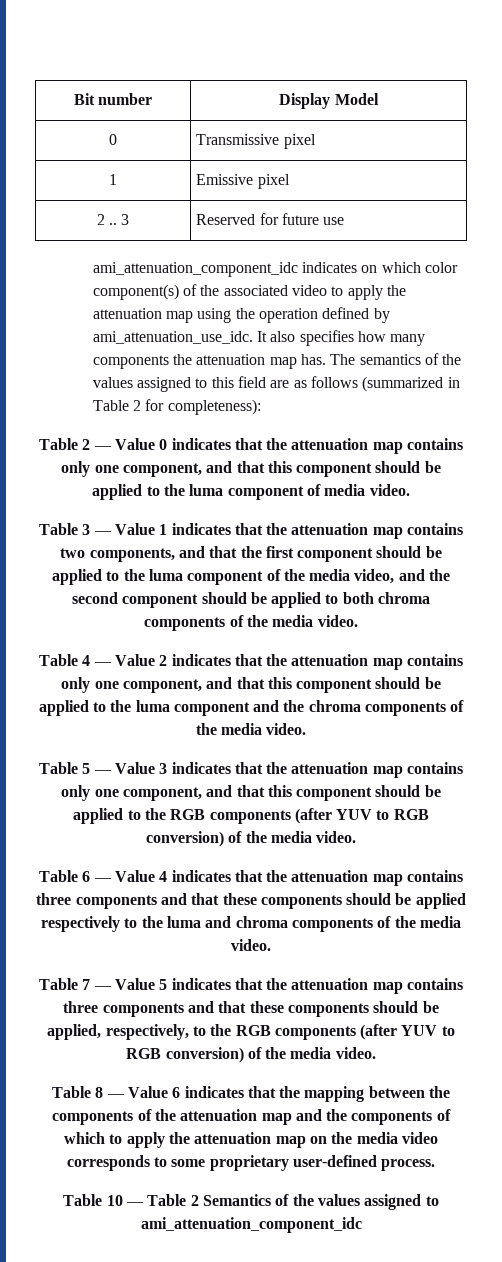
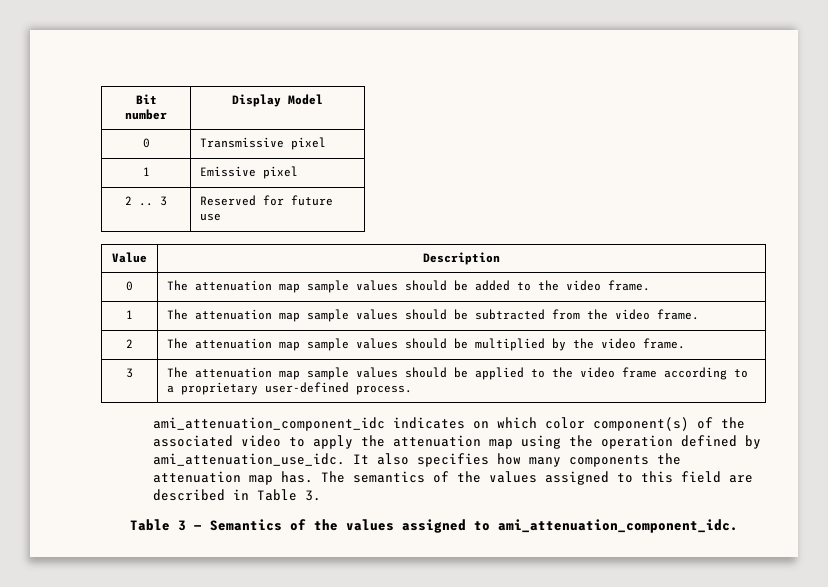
(345, 221) none -> [112,252,147,263] [423,252,500,265] [126,281,133,291] [167,280,651,293] [126,310,133,319] [167,309,700,322] [126,339,133,348] [167,338,686,351] [126,368,133,378] [167,367,749,380] [167,382,413,395] // Value | Description // 0 | The attenuation map sample values should be added to the video frame. // 1 | The attenuation map sample values should be subtracted from the video frame. // 2 | The attenuation map sample values should be multiplied by the video frame. // 3 | The attenuation map sample values should be applied to the video frame according to a proprietary user-defined process.
[293,376,460,392] [92,399,261,415] [38,438,464,454] [61,461,441,477] [92,484,410,500] [38,523,464,539] [60,546,442,562] [51,569,451,585] [71,592,431,608] [144,615,358,631] [38,654,464,670] [61,677,441,693] [38,700,465,716] [195,723,307,735] [38,762,464,778] [61,785,441,801] [73,808,429,824] [145,831,357,847] [38,870,464,886] [36,893,466,909] [41,916,461,932] [231,939,271,951] [38,978,464,994] [63,1001,439,1017] [47,1024,455,1040] [126,1047,376,1063] [51,1086,451,1102] [52,1109,451,1125] [64,1132,438,1148] [66,1155,436,1171] [63,1194,199,1206] as follows (summarized in Table 2 for completeness): // Table 2 — Value 0 indicates that the attenuation map contains only one component, and that this component should be applied to the luma component of media video. // Table 3 — Value 1 indicates that the attenuation map contains two components, and that the first component should be applied to the luma component of the media video, and the second component should be applied to both chroma components of the media video. // Table 4 — Value 2 indicates that the attenuation map contains only one component, and that this component should be applied to the luma component and the chroma components of the media video. // Table 5 — Value 3 indicates that the attenuation map contains only one component, and that this component should be applied to the RGB components (after YUV to RGB conversion) of the media video. // Table 6 — Value 4 indicates that the attenuation map contains three components and that these components should be applied respectively to the luma and chroma components of the media video. // Table 7 — Value 5 indicates that the attenuation map contains three components and that these components should be applied, respectively, to the RGB components (after YUV to RGB conversion) of the media video. // Table 8 — Value 6 indicates that the mapping between the components of the attenuation map and the components of which to apply the attenuation map on the media video corresponds to some proprietary user-defined process. // Table 10 — Table 2 -> [152,489,321,501] [129,519,202,531] described in Table 3. // Table 3 —
[140,1217,362,1233] ami_attenuation_component_idc -> [497,519,738,533] ami_attenuation_component_idc.

